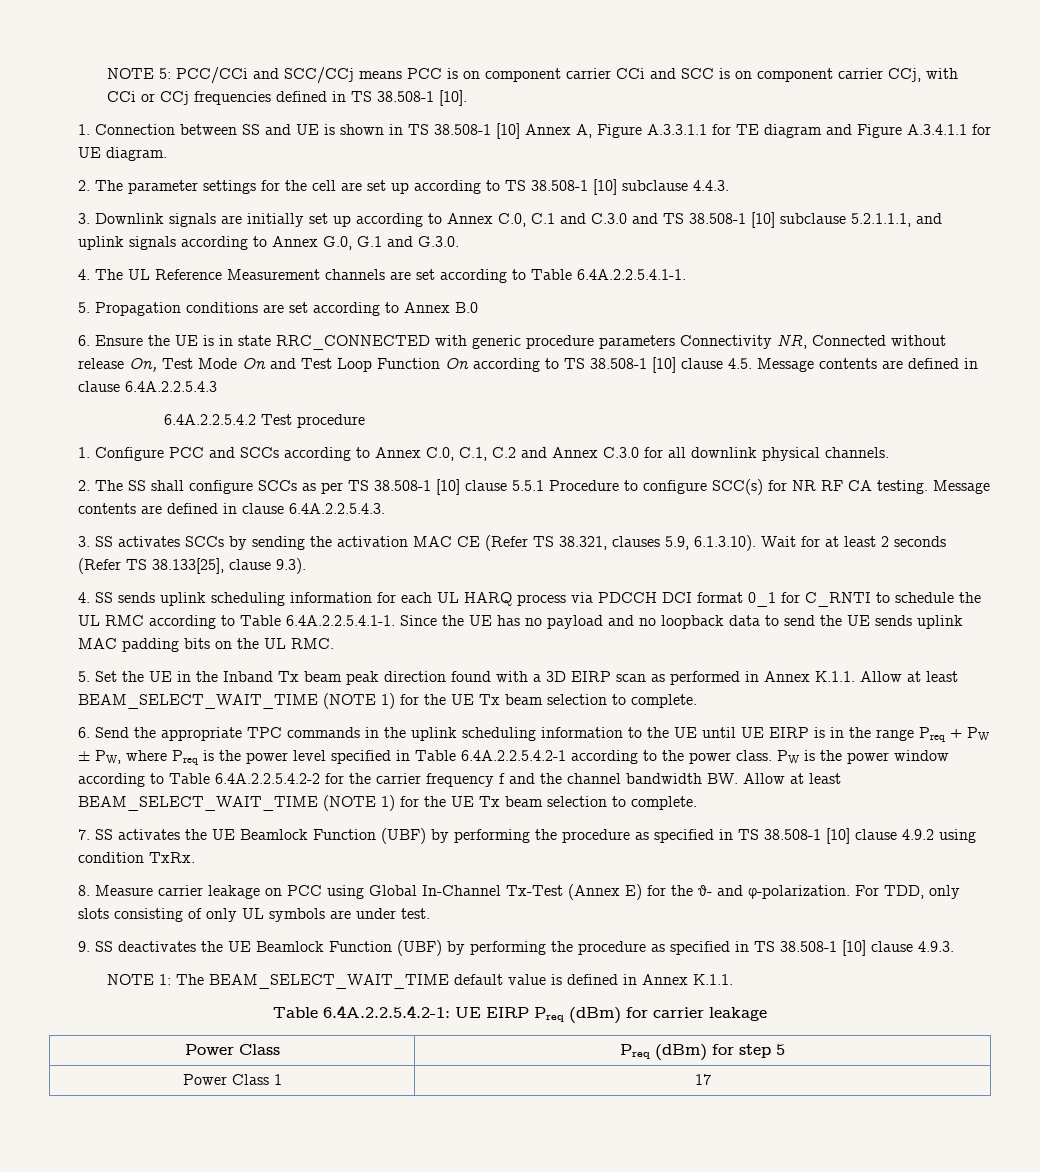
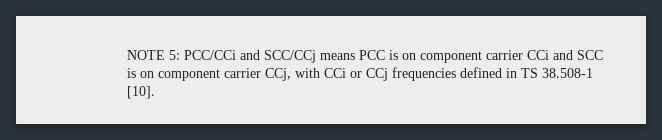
[77,123,991,139] [77,147,167,161] [77,179,729,195] [77,212,942,228] [77,236,459,250] [77,269,686,283] [77,302,478,316] [77,334,946,350] [77,357,978,373] [77,381,217,392] [164,414,366,428] [77,447,889,461] [77,479,990,495] [77,503,385,514] [77,535,946,551] [77,558,306,574] [77,592,981,607] [77,615,963,629] [77,638,334,652] [77,671,958,685] [77,693,697,709] [77,727,989,742] [77,750,949,765] [77,773,841,787] [77,795,697,811] [77,828,976,844] [77,852,195,863] [77,884,960,900] [77,908,430,922] [77,940,954,956] [106,974,733,989] [273,1005,767,1024] [184,1044,280,1055] [620,1044,785,1061] [182,1074,282,1085] [694,1074,711,1085] // 1. Connection between SS and UE is shown in TS 38.508-1 [10] Annex A, Figure A.3.3.1.1 for TE diagram and Figure A.3.4.1.1 for UE diagram. // 2. The parameter settings for the cell are set up according to TS 38.508-1 [10] subclause 4.4.3. // 3. Downlink signals are initially set up according to Annex C.0, C.1 and C.3.0 and TS 38.508-1 [10] subclause 5.2.1.1.1, and uplink signals according to Annex G.0, G.1 and G.3.0. // 4. The UL Reference Measurement channels are set according to Table 6.4A.2.2.5.4.1-1. // 5. Propagation conditions are set according to Annex B.0 // 6. Ensure the UE is in state RRC_CONNECTED with generic procedure parameters Connectivity NR, Connected without release On, Test Mode On and Test Loop Function On according to TS 38.508-1 [10] clause 4.5. Message contents are defined in clause 6.4A.2.2.5.4.3 // 6.4A.2.2.5.4.2 Test procedure // 1. Configure PCC and SCCs according to Annex C.0, C.1, C.2 and Annex C.3.0 for all downlink physical channels. // 2. The SS shall configure SCCs as per TS 38.508-1 [10] clause 5.5.1 Procedure to configure SCC(s) for NR RF CA testing. Message contents are defined in clause 6.4A.2.2.5.4.3. // 3. SS activates SCCs by sending the activation MAC CE (Refer TS 38.321, clauses 5.9, 6.1.3.10). Wait for at least 2 seconds (Refer TS 38.133[25], clause 9.3). // 4. SS sends uplink scheduling information for each UL HARQ process via PDCCH DCI format 0_1 for C_RNTI to schedule the UL RMC according to Table 6.4A.2.2.5.4.1-1. Since the UE has no payload and no loopback data to send the UE sends uplink MAC padding bits on the UL RMC. // 5. Set the UE in the Inband Tx beam peak direction found with a 3D EIRP scan as performed in Annex K.1.1. Allow at least BEAM_SELECT_WAIT_TIME (NOTE 1) for the UE Tx beam selection to complete. // 6. Send the appropriate TPC commands in the uplink scheduling information to the UE until UE EIRP is in the range Preq + PW ± PW, where Preq is the power level specified in Table 6.4A.2.2.5.4.2-1 according to the power class. PW is the power window according to Table 6.4A.2.2.5.4.2-2 for the carrier frequency f and the channel bandwidth BW. Allow at least BEAM_SELECT_WAIT_TIME (NOTE 1) for the UE Tx beam selection to complete. // 7. SS activates the UE Beamlock Function (UBF) by performing the procedure as specified in TS 38.508-1 [10] clause 4.9.2 using condition TxRx. // 8. Measure carrier leakage on PCC using Global In-Channel Tx-Test (Annex E) for the θ- and φ-polarization. For TDD, only slots consisting of only UL symbols are under test. // 9. SS deactivates the UE Beamlock Function (UBF) by performing the procedure as specified in TS 38.508-1 [10] clause 4.9.3. // NOTE 1: The BEAM_SELECT_WAIT_TIME default value is defined in Annex K.1.1. // Table 6.4A.2.2.5.4.2-1: UE EIRP Preq (dBm) for carrier leakage // Power Class | Preq (dBm) for step 5 // Power Class 1 | 17 -> (155, 92) none

